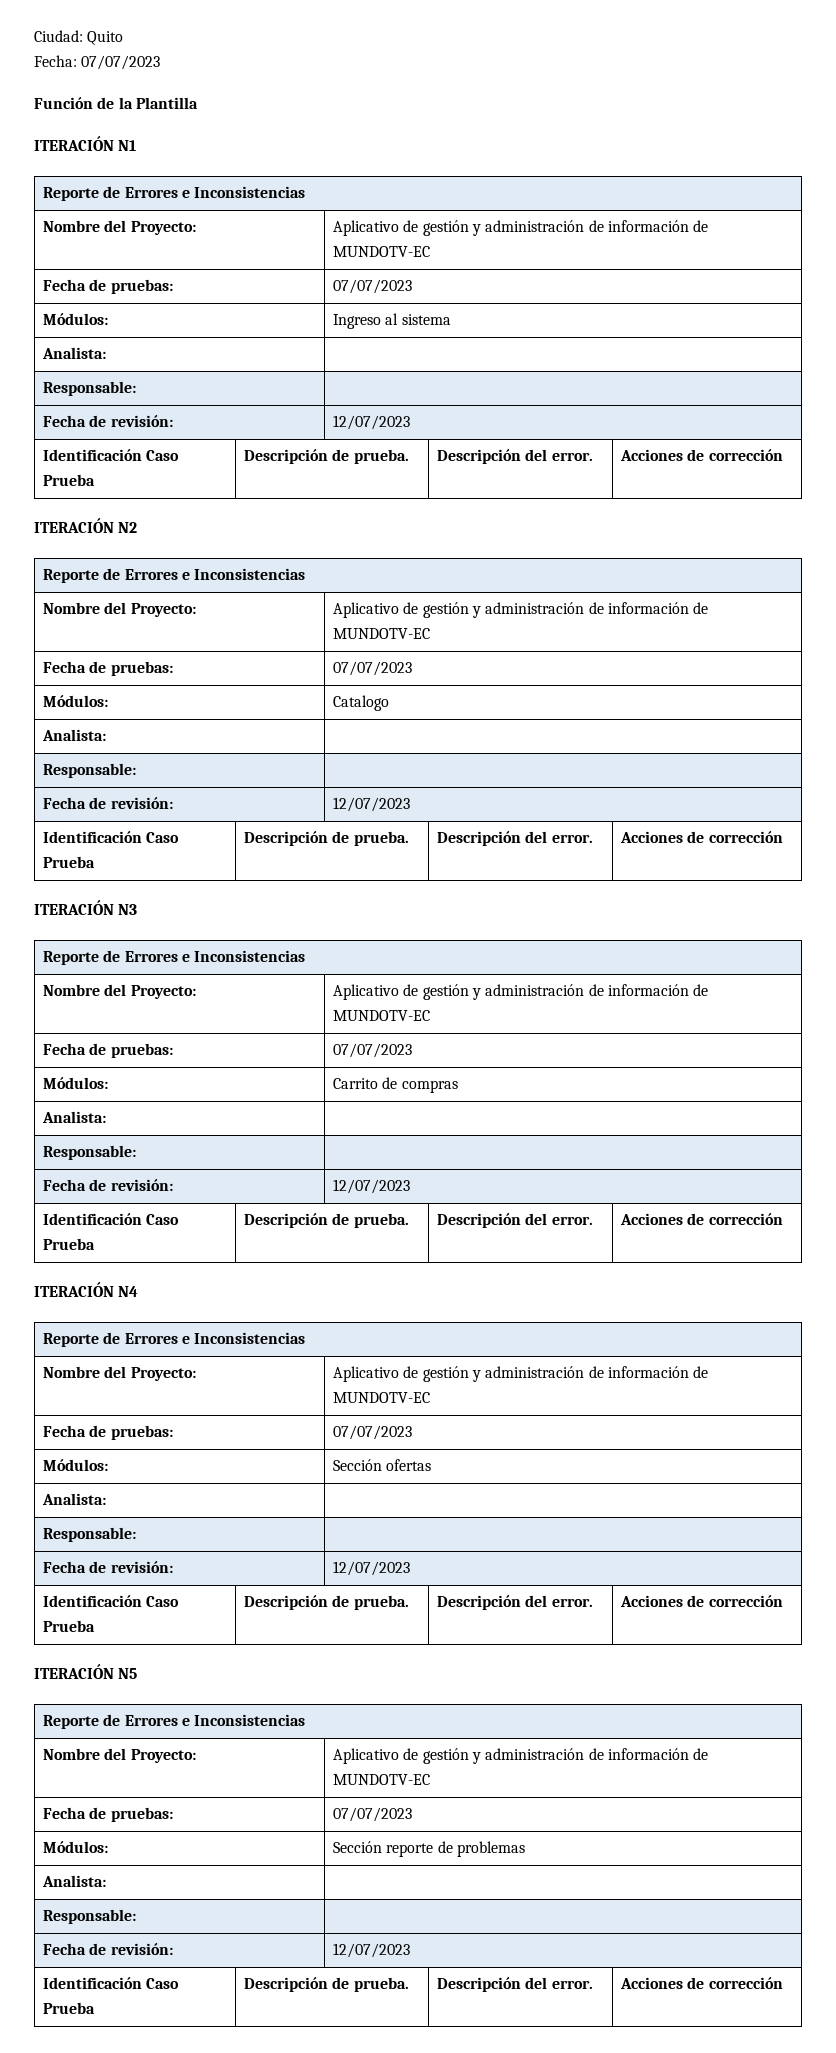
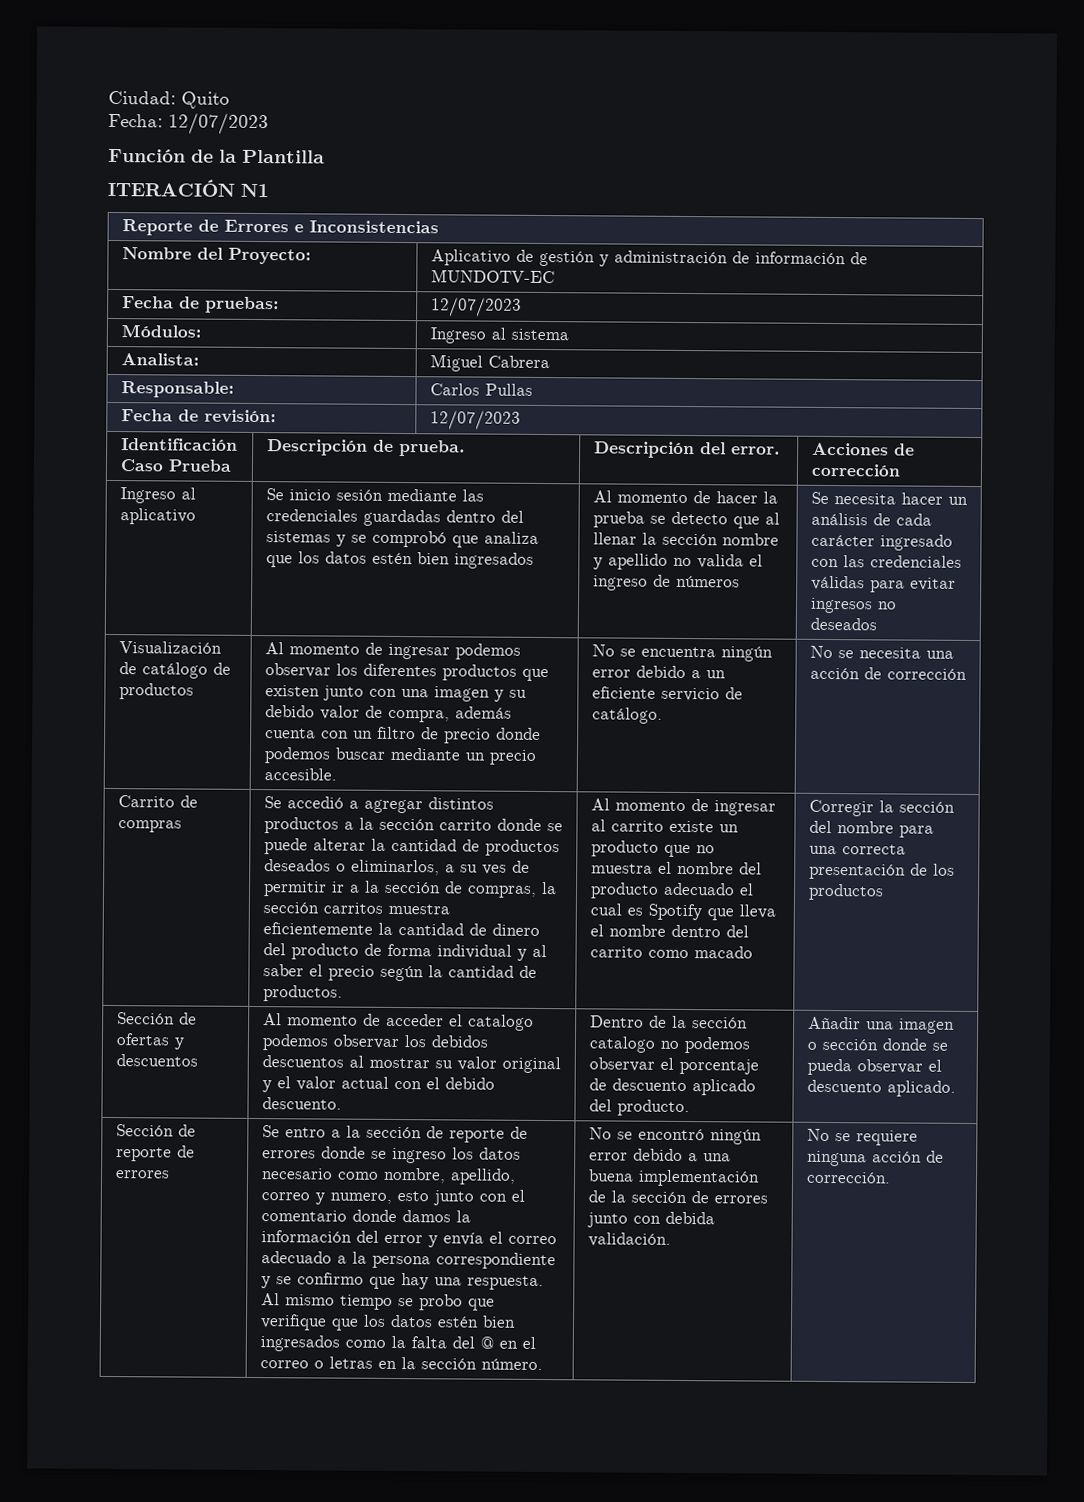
[81,55,161,70] 07/07/2023 -> [168,112,269,136] 12/07/2023
[333,279,413,294] 07/07/2023 -> [430,297,522,317] 12/07/2023
[43,381,137,396] // Responsable: | -> [429,354,550,372] [120,381,234,398] [429,383,533,396] Miguel Cabrera // Responsable: | Carlos Pullas
[34,518,138,533] [43,568,306,583] [43,602,196,617] [333,602,709,618] [333,628,431,639] [43,661,173,676] [333,661,413,676] [43,695,109,707] [333,695,390,711] [42,729,107,741] [43,763,137,778] [43,797,173,809] [333,797,411,812] [43,831,180,843] [43,856,96,868] [244,831,409,846] [437,831,593,846] [620,831,783,843] [34,900,138,915] [43,950,306,965] [43,984,196,999] [333,984,709,1000] [333,1010,431,1021] [43,1043,173,1058] [333,1043,413,1058] [43,1077,109,1089] [333,1077,458,1093] [42,1111,107,1123] [43,1145,137,1160] [43,1179,173,1191] [333,1179,411,1194] [43,1213,180,1225] [43,1238,96,1250] [244,1213,409,1228] [437,1213,593,1228] [620,1213,783,1225] [34,1282,139,1297] [43,1332,306,1347] [43,1366,196,1381] [333,1366,709,1382] [333,1392,431,1403] [43,1425,173,1440] [333,1425,413,1440] [43,1459,109,1471] [333,1459,432,1471] [42,1493,107,1505] [43,1527,137,1542] [43,1561,173,1573] [333,1561,411,1576] [43,1595,180,1607] [43,1620,96,1632] [244,1595,409,1610] [437,1595,593,1610] [620,1595,783,1607] [34,1664,138,1679] [43,1714,306,1729] [43,1748,196,1763] [333,1748,709,1764] [333,1774,431,1785] [43,1807,173,1822] [333,1807,413,1822] [43,1841,109,1853] [333,1841,526,1857] [42,1875,107,1887] [43,1909,137,1924] [43,1943,173,1955] [333,1943,411,1958] [43,1977,180,1989] [43,2002,96,2014] [244,1977,409,1992] [437,1977,593,1992] [620,1977,783,1989] // ITERACIÓN N2 // Reporte de Errores e Inconsistencias // Nombre del Proyecto: | Aplicativo de gestión y administración de información de MUNDOTV-EC // Fecha de pruebas: | 07/07/2023 // Módulos: | Catalogo // Analista: | // Responsable: | // Fecha de revisión: | 12/07/2023 // Identificación Caso Prueba | Descripción de prueba. | Descripción del error. | Acciones de corrección // ITERACIÓN N3 // Reporte de Errores e Inconsistencias // Nombre del Proyecto: | Aplicativo de gestión y administración de información de MUNDOTV-EC // Fecha de pruebas: | 07/07/2023 // Módulos: | Carrito de compras // Analista: | // Responsable: | // Fecha de revisión: | 12/07/2023 // Identificación Caso Prueba | Descripción de prueba. | Descripción del error. | Acciones de corrección // ITERACIÓN N4 // Reporte de Errores e Inconsistencias // Nombre del Proyecto: | Aplicativo de gestión y administración de información de MUNDOTV-EC // Fecha de pruebas: | 07/07/2023 // Módulos: | Sección ofertas // Analista: | // Responsable: | // Fecha de revisión: | 12/07/2023 // Identificación Caso Prueba | Descripción de prueba. | Descripción del error. | Acciones de corrección // ITERACIÓN N5 // Reporte de Errores e Inconsistencias // Nombre del Proyecto: | Aplicativo de gestión y administración de información de MUNDOTV-EC // Fecha de pruebas: | 07/07/2023 // Módulos: | Sección reporte de problemas // Analista: | // Responsable: | // Fecha de revisión: | 12/07/2023 // Identificación Caso Prueba | Descripción de prueba. | Descripción del error. | Acciones de corrección -> [119,487,196,504] [119,508,196,525] [265,488,484,502] [265,509,524,527] [265,530,539,548] [265,551,534,569] [592,490,778,504] [592,511,780,529] [592,532,779,546] [592,553,763,570] [592,574,740,591] [810,491,968,505] [810,512,932,526] [810,534,953,551] [810,555,962,568] [810,575,956,593] [809,597,897,614] [809,617,877,631] [118,641,222,654] [118,662,231,679] [118,683,194,700] [264,642,521,660] [264,663,549,682] [264,685,527,702] [264,705,512,723] [264,726,541,744] [263,747,537,765] [263,768,337,781] [591,644,773,662] [591,665,726,679] [591,686,743,702] [591,707,663,724] [809,645,954,659] [809,667,967,680] [117,795,198,808] [117,820,182,833] [263,796,494,814] [263,817,563,834] [263,838,560,857] [263,859,530,876] [262,880,557,898] [262,902,450,915] [262,922,540,936] [262,943,547,961] [262,964,537,982] [262,985,343,1002] [590,798,776,816] [590,819,739,833] [590,840,715,858] [590,861,762,875] [589,882,754,899] [589,903,776,921] [589,924,749,938] [589,946,753,959] [808,799,955,817] [808,820,934,838] [808,844,906,855] [808,863,955,880] [807,883,884,901] [116,1012,197,1025] [115,1033,184,1050] [115,1054,198,1067] [262,1013,534,1031] [261,1034,489,1051] [261,1055,561,1074] [261,1076,495,1093] [261,1097,342,1110] [589,1015,748,1029] [588,1036,751,1054] [588,1057,759,1075] [588,1078,756,1096] [588,1099,690,1117] [807,1016,955,1034] [806,1038,948,1051] [806,1058,942,1076] [806,1079,956,1097] [115,1124,196,1137] [115,1145,195,1162] [115,1170,170,1179] [261,1125,528,1143] [261,1146,521,1164] [261,1167,516,1185] [260,1189,525,1206] [260,1209,471,1223] [260,1230,557,1248] [260,1251,556,1270] [260,1272,544,1291] [260,1293,495,1311] [259,1314,516,1331] [259,1335,536,1352] [259,1356,543,1371] [588,1127,762,1145] [588,1148,731,1162] [587,1169,760,1187] [587,1190,768,1204] [586,1211,715,1228] [587,1232,671,1247] [806,1128,918,1146] [806,1150,944,1167] [805,1171,891,1184] // Ingreso al aplicativo | Se inicio sesión mediante las credenciales guardadas dentro del sistemas y se comprobó que analiza que los datos estén bien ingresados | Al momento de hacer la prueba se detecto que al llenar la sección nombre y apellido no valida el ingreso de números | Se necesita hacer un análisis de cada carácter ingresado con las credenciales válidas para evitar ingresos no deseados // Visualización de catálogo de productos | Al momento de ingresar podemos observar los diferentes productos que existen junto con una imagen y su debido valor de compra, además cuenta con un filtro de precio donde podemos buscar mediante un precio accesible. | No se encuentra ningún error debido a un eficiente servicio de catálogo. | No se necesita una acción de corrección // Carrito de compras | Se accedió a agregar distintos productos a la sección carrito donde se puede alterar la cantidad de productos deseados o eliminarlos, a su ves de permitir ir a la sección de compras, la sección carritos muestra eficientemente la cantidad de dinero del producto de forma individual y al saber el precio según la cantidad de productos. | Al momento de ingresar al carrito existe un producto que no muestra el nombre del producto adecuado el cual es Spotify que lleva el nombre dentro del carrito como macado | Corregir la sección del nombre para una correcta presentación de los productos // Sección de ofertas y descuentos | Al momento de acceder el catalogo podemos observar los debidos descuentos al mostrar su valor original y el valor actual con el debido descuento. | Dentro de la sección catalogo no podemos observar el porcentaje de descuento aplicado del producto. | Añadir una imagen o sección donde se pueda observar el descuento aplicado. // Sección de reporte de errores | Se entro a la sección de reporte de errores donde se ingreso los datos necesario como nombre, apellido, correo y numero, esto junto con el comentario donde damos la información del error y envía el correo adecuado a la persona correspondiente y se confirmo que hay una respuesta. Al mismo tiempo se probo que verifique que los datos estén bien ingresados como la falta del @ en el correo o letras en la sección número. | No se encontró ningún error debido a una buena implementación de la sección de errores junto con debida validación. | No se requiere ninguna acción de corrección.

